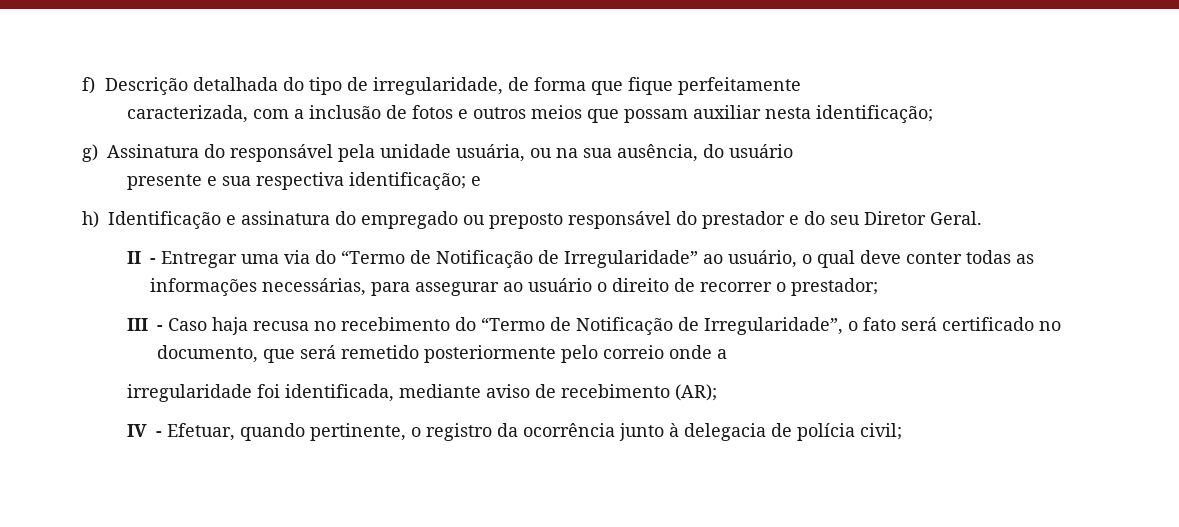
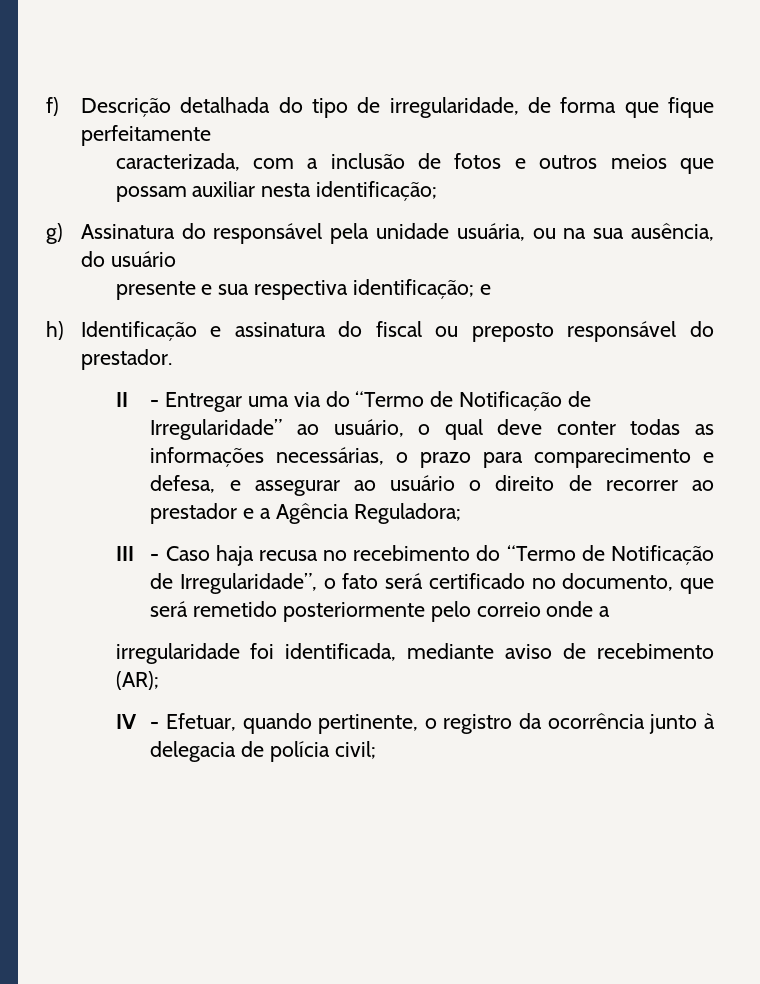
[361,211,458,229] empregado -> [375,321,422,337] fiscal
[702,211,982,229] prestador e do seu Diretor Geral. -> [80,349,172,370] prestador.
[371,282,411,296] para -> [396,448,714,468] [150,475,241,493] o prazo para comparecimento e defesa, e
[776,278,879,296] o prestador; -> [692,480,714,491] [150,503,461,524] ao prestador e a Agência Reguladora;

